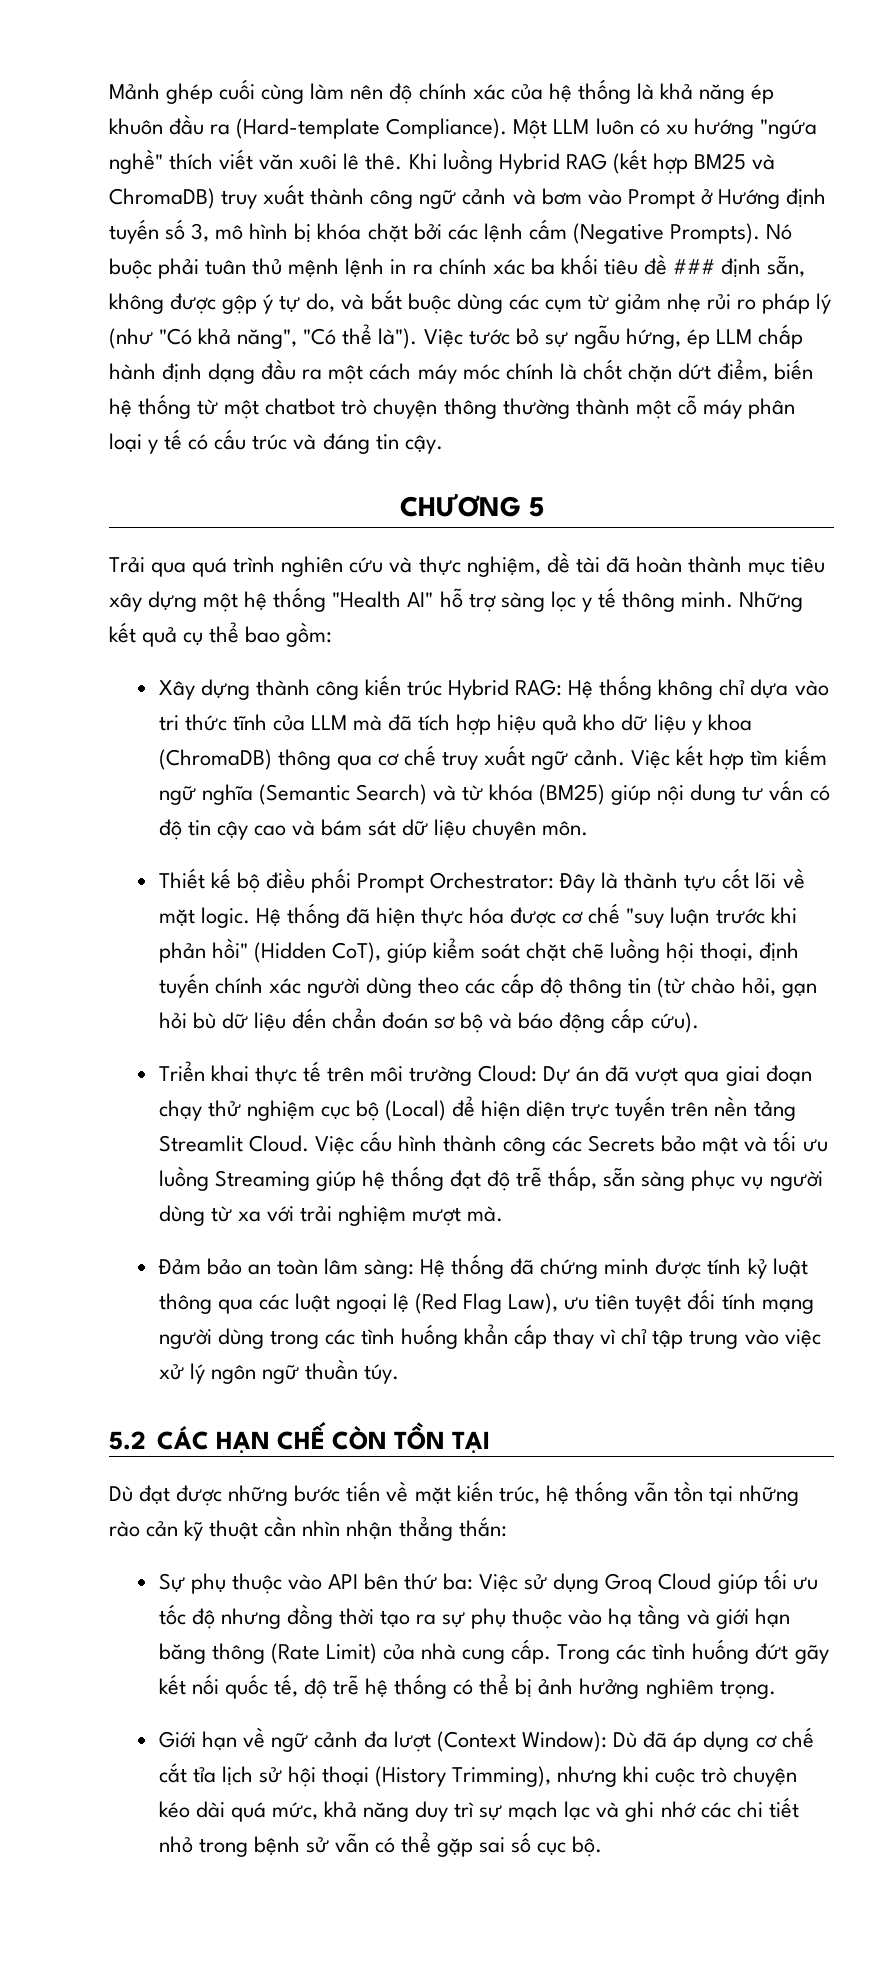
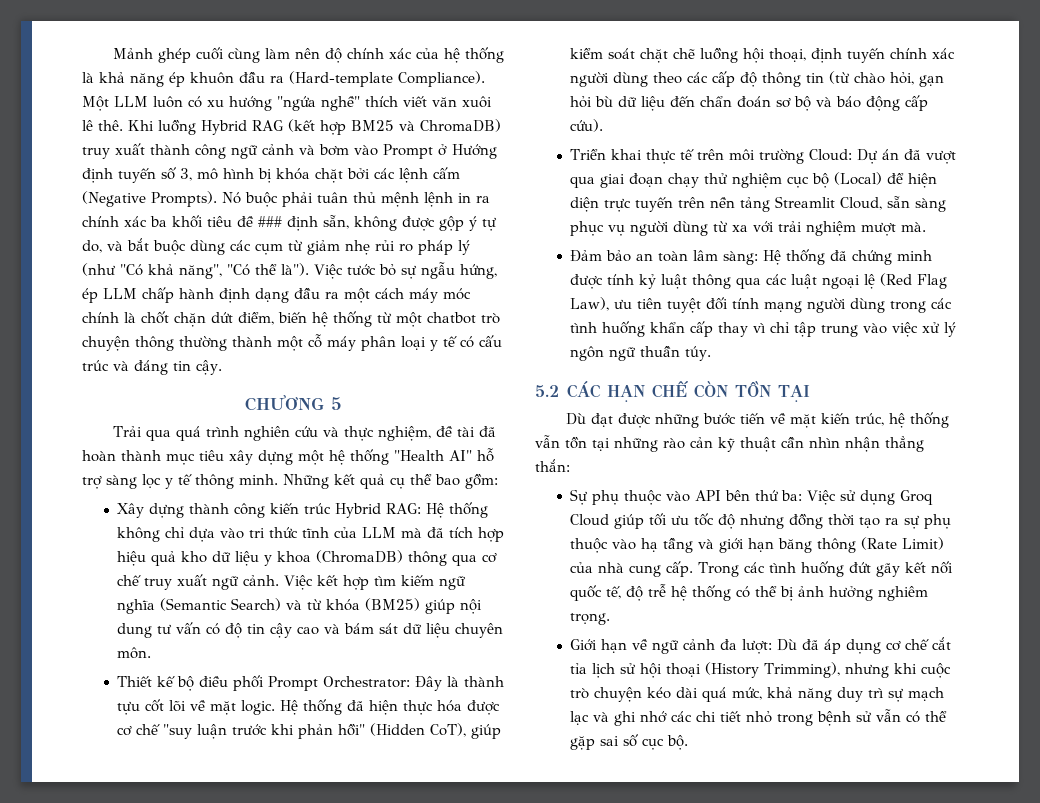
[248,1131,828,1156] [158,1166,598,1191] Cloud. Việc cấu hình thành công các Secrets bảo mật và tối ưu luồng Streaming giúp hệ thống đạt độ trễ thấp, -> [840,197,883,210] Cloud,
[394,1731,608,1752] lượt (Context Window): -> [742,639,773,654] lượt:

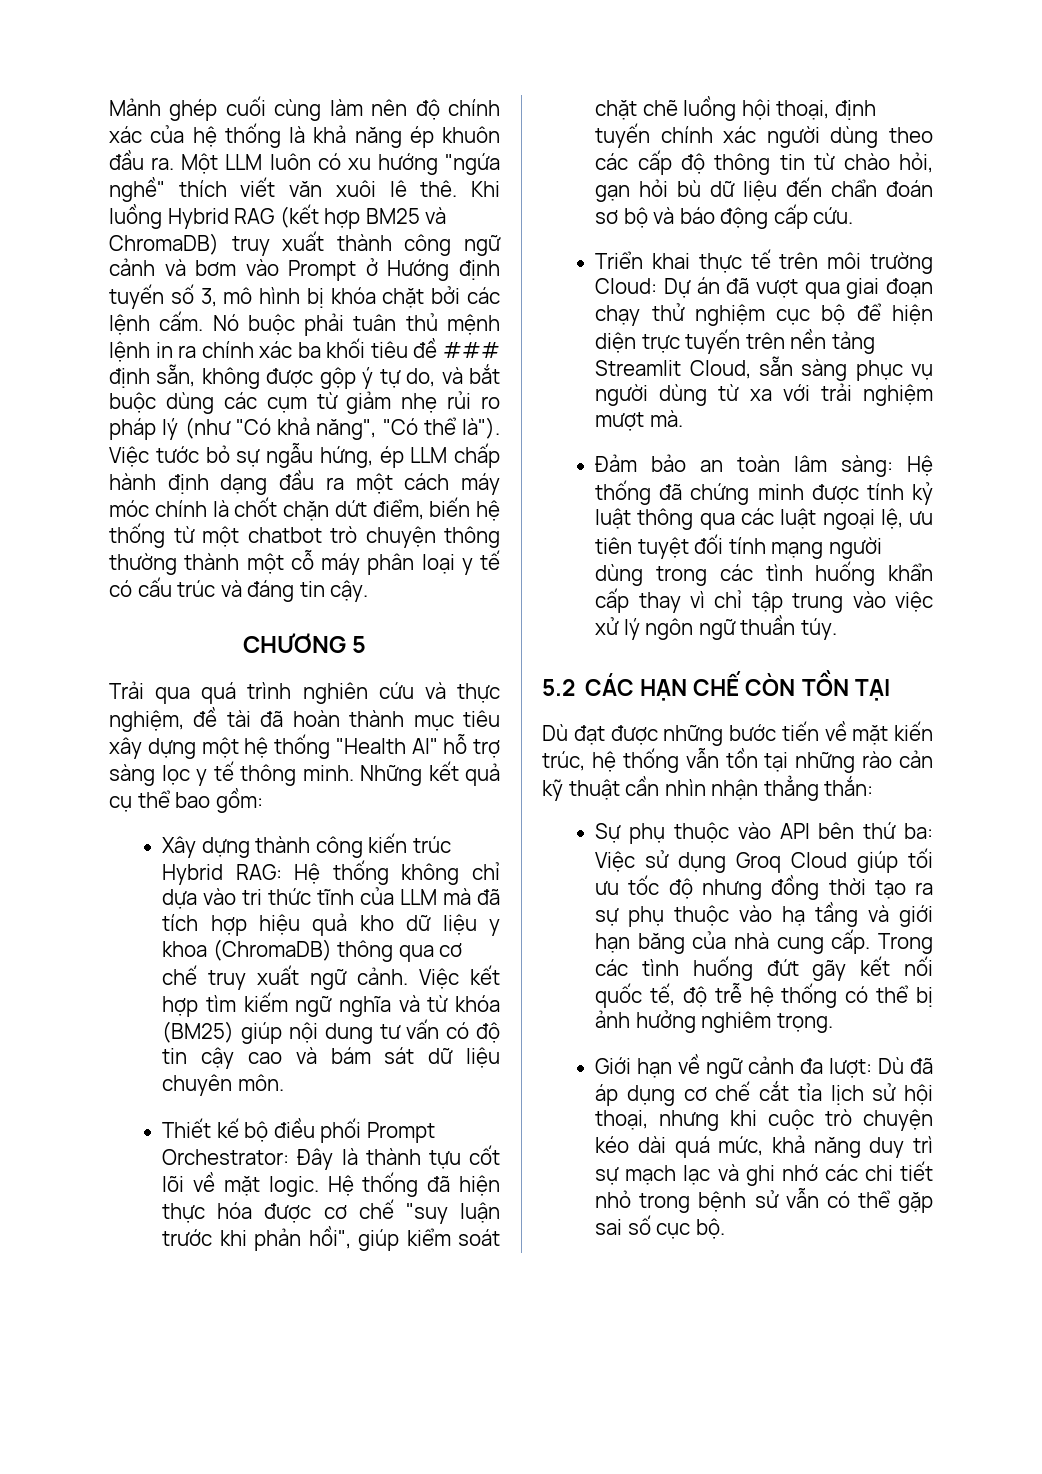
[270,71,485,87] ra (Hard-template Compliance). -> [151,157,175,170] ra.
[433,167,460,179] [82,191,217,207] cấm (Negative Prompts). -> [159,311,204,331] cấm.
[160,598,282,611] (Semantic Search) -> (391, 1006) none
[338,723,467,737] hồi" (Hidden CoT), -> [308,1226,351,1249] hồi",
[829,71,851,84] (từ -> [814,153,836,170] từ
[570,119,604,132] cứu). -> [813,207,854,224] cứu.
[834,172,883,185] (Local) -> (846, 314) none
[864,273,948,289] [570,297,610,311] lệ (Red Flag Law), -> [880,508,903,529] lệ,
[817,537,945,553] thông (Rate Limit) -> (685, 943) none
[666,662,841,678] thoại (History Trimming), -> [595,1110,649,1130] thoại,

